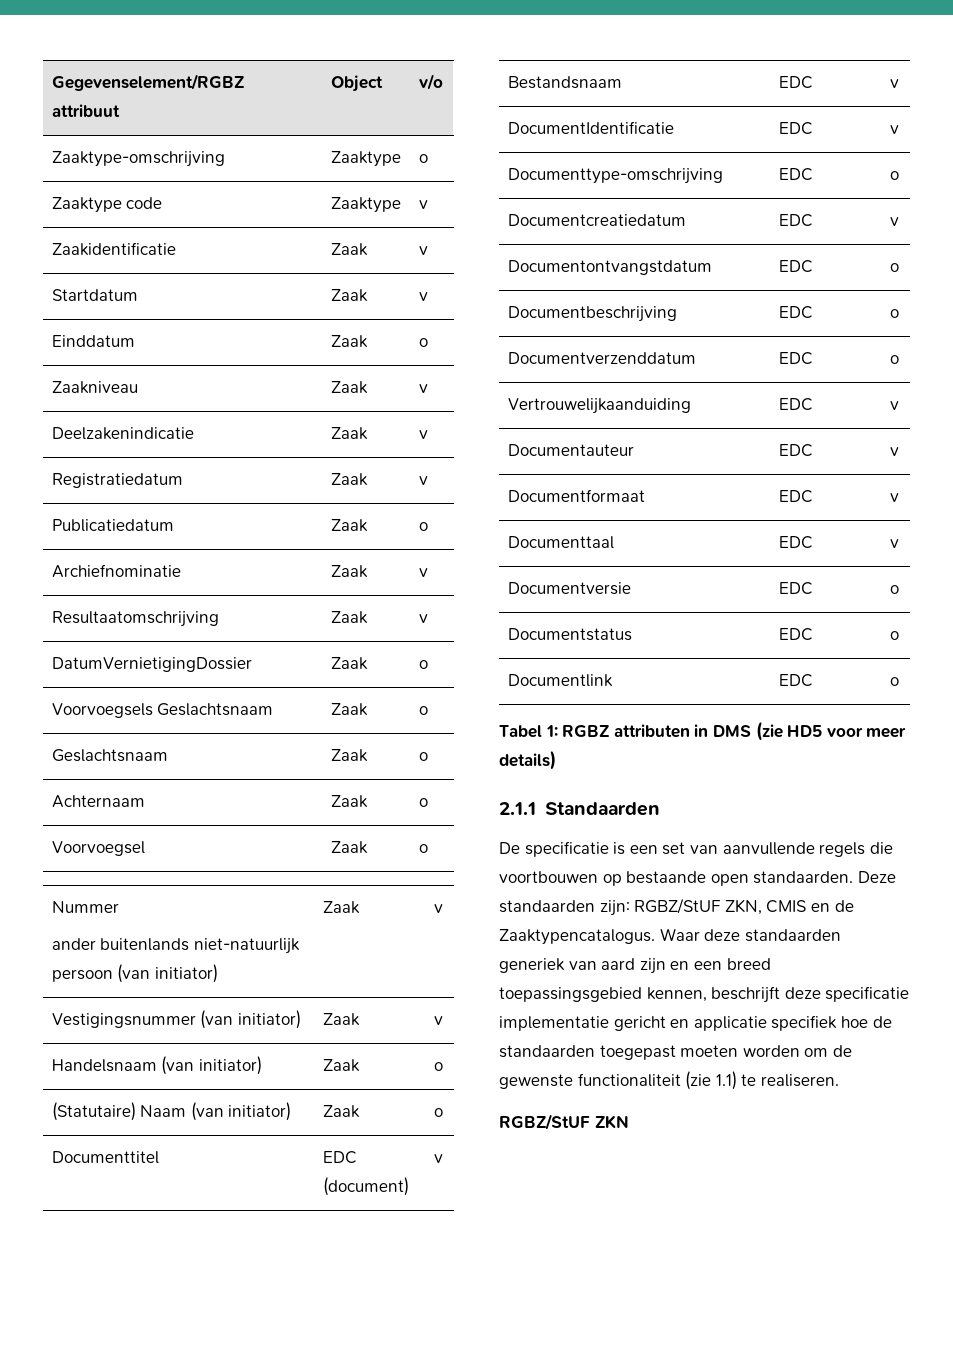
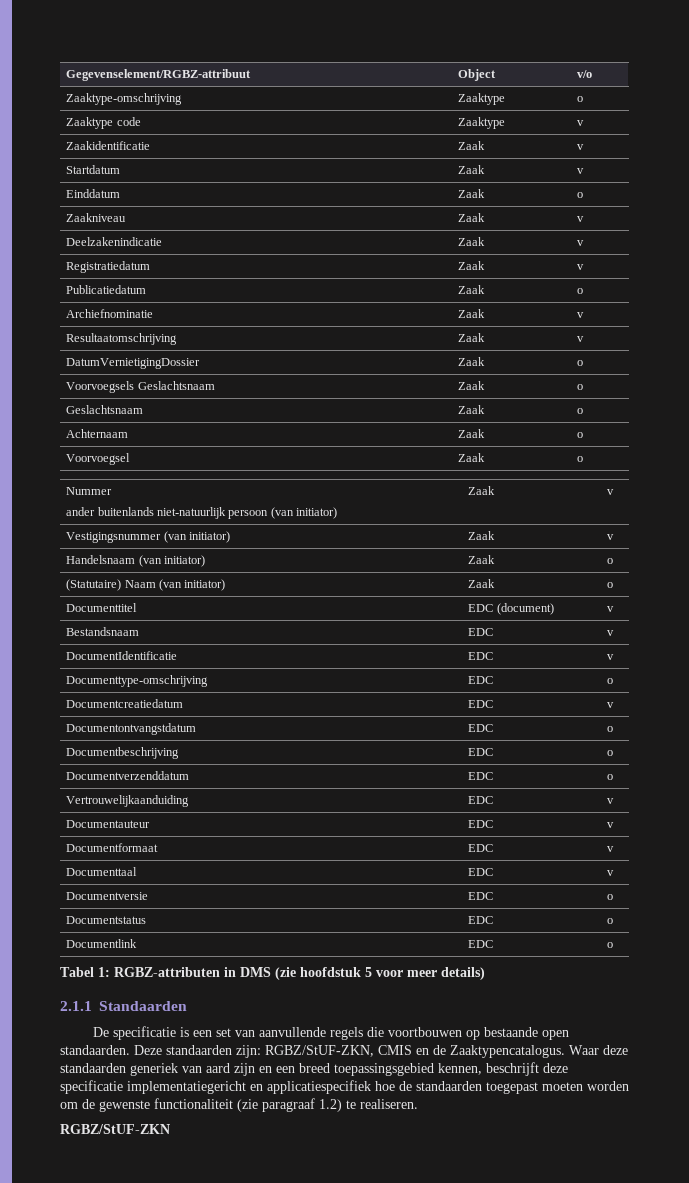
[51,74,245,91] [51,104,120,117] Gegevenselement/RGBZ attribuut -> [66,69,252,81] Gegevenselement/RGBZ-attribuut
[562,724,690,738] RGBZ attributen -> [114,967,220,977] RGBZ-attributen
[787,725,823,737] HD5 -> [300,967,372,977] hoofdstuk 5
[634,898,762,915] RGBZ/StUF ZKN, -> [265,1045,374,1057] RGBZ/StUF-ZKN,
[499,1015,838,1031] implementatie gericht en applicatie specifiek -> [127,1080,371,1094] implementatiegericht en applicatiespecifiek
[715,1071,737,1090] 1.1) -> [262,1098,342,1112] paragraaf 1.2)
[499,1114,629,1130] RGBZ/StUF ZKN -> [60,1124,170,1134] RGBZ/StUF-ZKN

